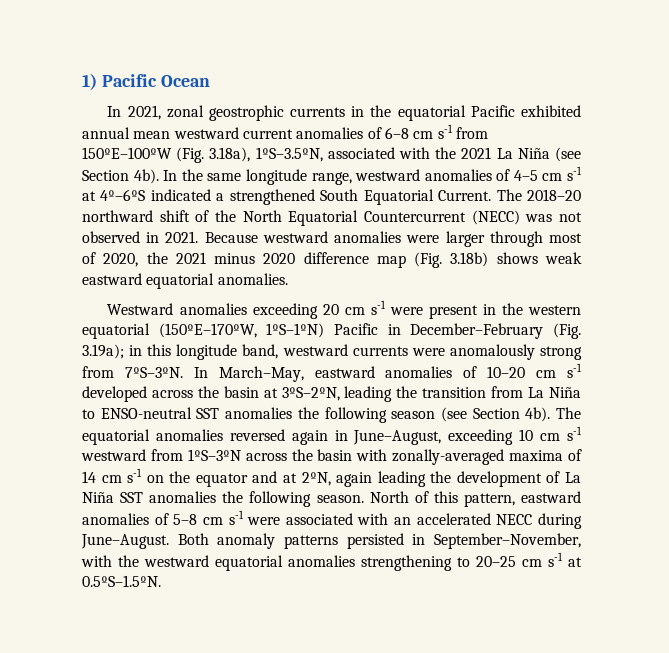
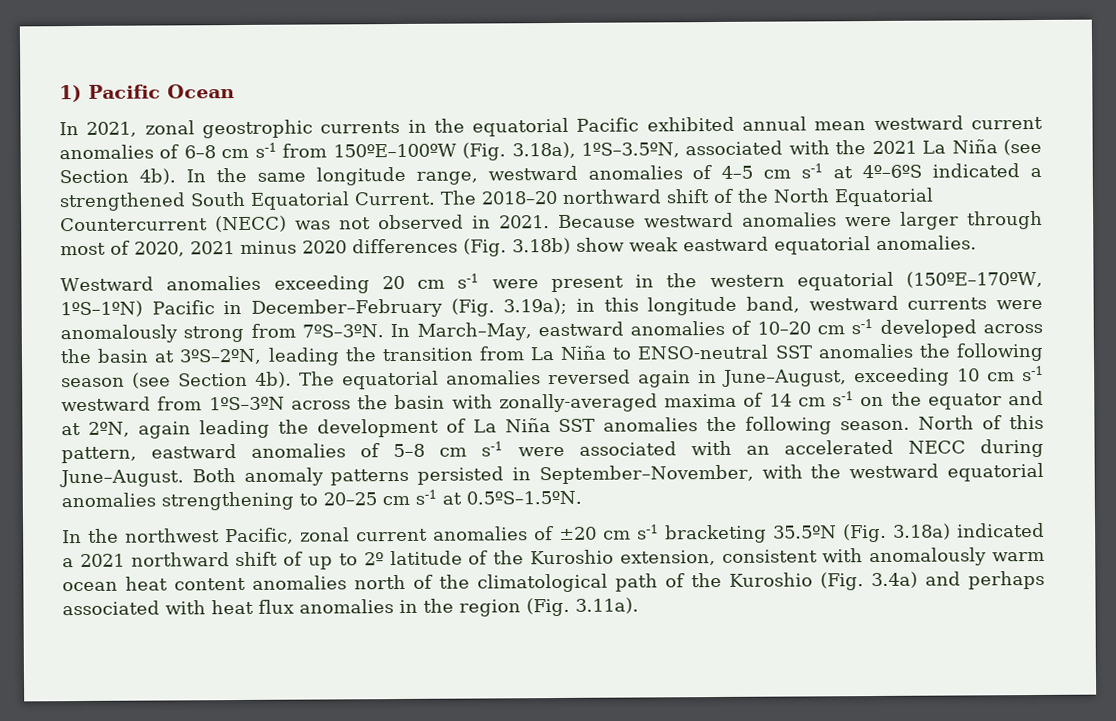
[146,252,168,264] the -> (185, 249) none
[303,252,406,268] difference map -> [352,238,458,254] differences
[496,252,538,264] shows -> [576,237,625,252] show
(161, 581) none -> [62,522,1045,545] [62,547,1045,570] [62,570,1045,593] [62,597,639,617] // In the northwest Pacific, zonal current anomalies of ±20 cm s-1 bracketing 35.5ºN (Fig. 3.18a) indicated a 2021 northward shift of up to 2º latitude of the Kuroshio extension, consistent with anomalously warm ocean heat content anomalies north of the climatological path of the Kuroshio (Fig. 3.4a) and perhaps associated with heat flux anomalies in the region (Fig. 3.11a).

